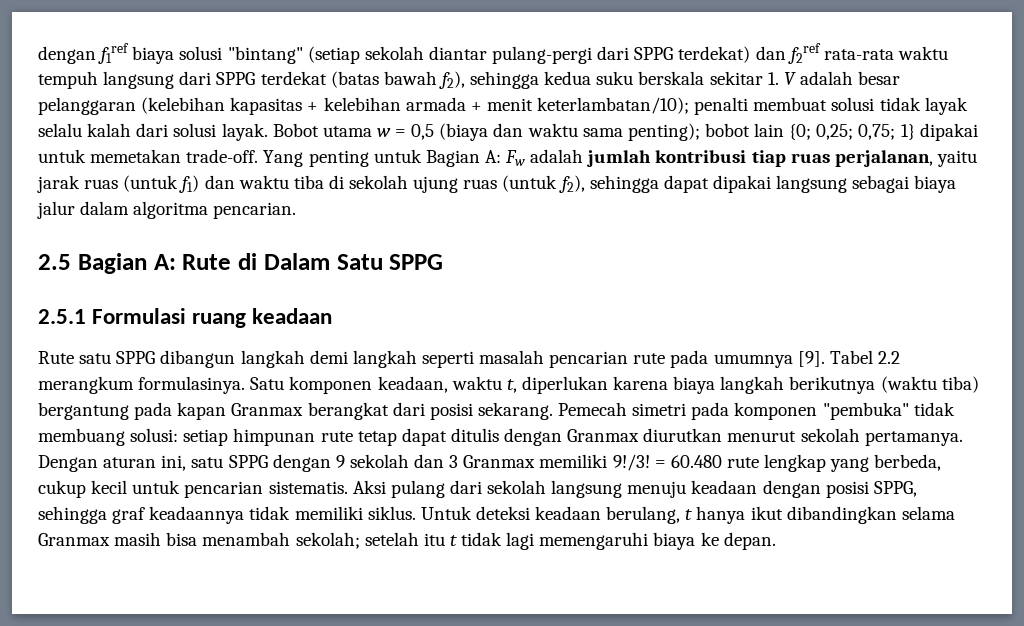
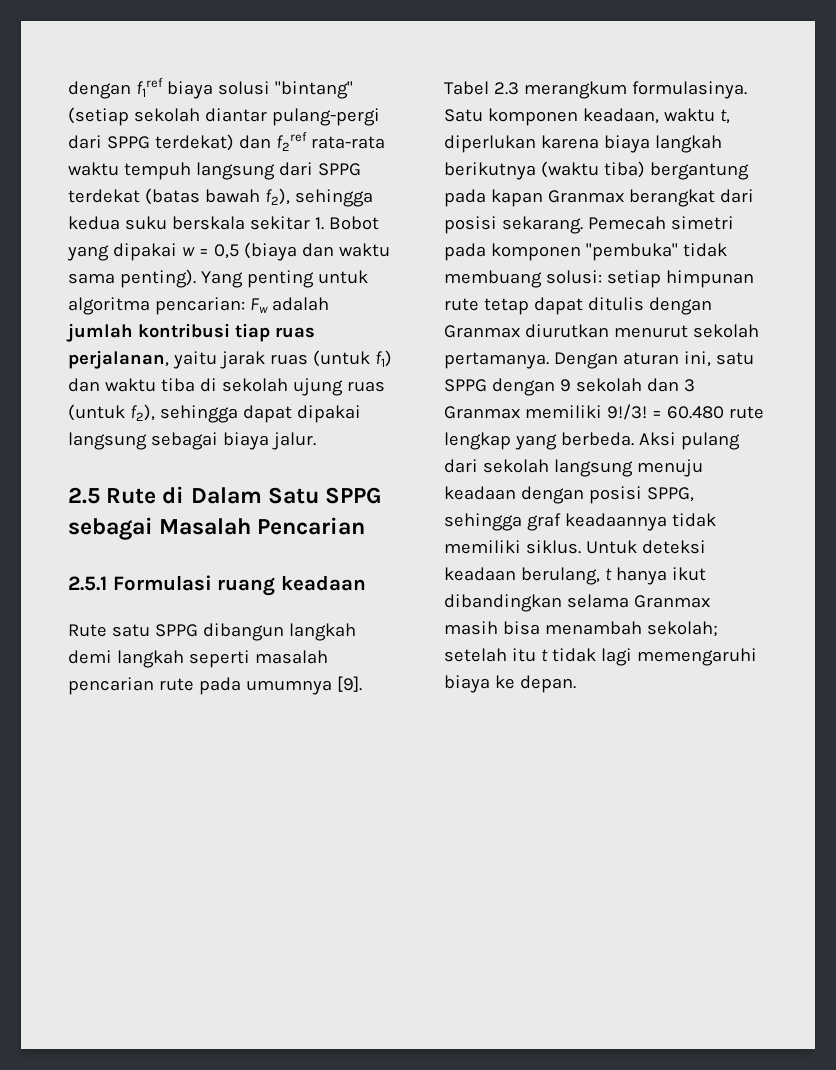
[783,71,901,85] [38,97,968,115] [38,123,372,141] V adalah besar pelanggaran (kelebihan kapasitas + kelebihan armada + menit keterlambatan/10); penalti membuat solusi tidak layak selalu kalah dari solusi layak. Bobot utama -> [328,216,379,230] [67,243,177,261] Bobot yang dipakai
[627,123,978,141] [38,149,259,163] penting); bobot lain {0; 0,25; 0,75; 1} dipakai untuk memetakan trade-off. -> [119,269,196,288] penting).
[425,150,501,167] Bagian A: -> [68,297,245,315] algoritma pencarian:
[37,201,297,219] jalur dalam algoritma pencarian. -> [271,432,316,450] jalur.
[77,253,176,274] Bagian A: -> (100, 495) none
(444, 262) none -> [68,517,366,540] sebagai Masalah Pencarian
[877,351,900,364] 2.2 -> [493,82,519,95] 2.3
[874,454,942,471] [38,480,348,498] berbeda, cukup kecil untuk pencarian sistematis. -> [560,432,634,446] berbeda.

